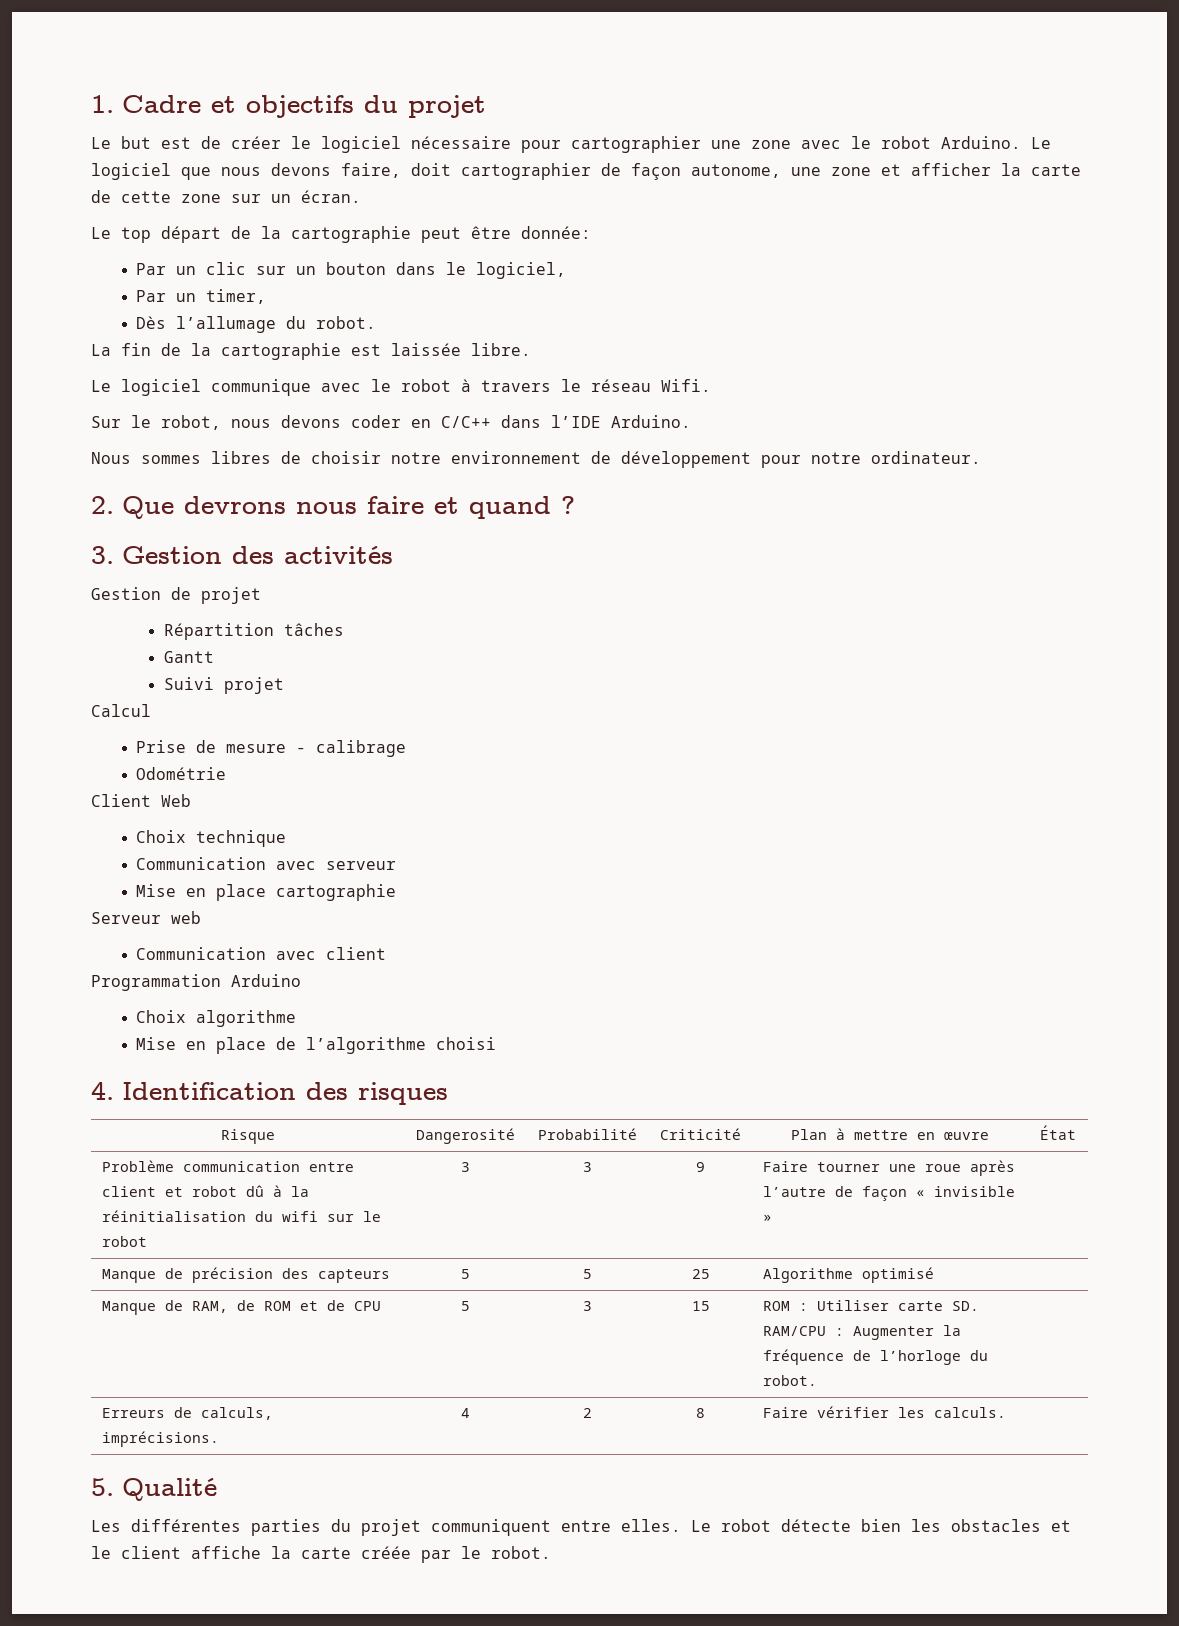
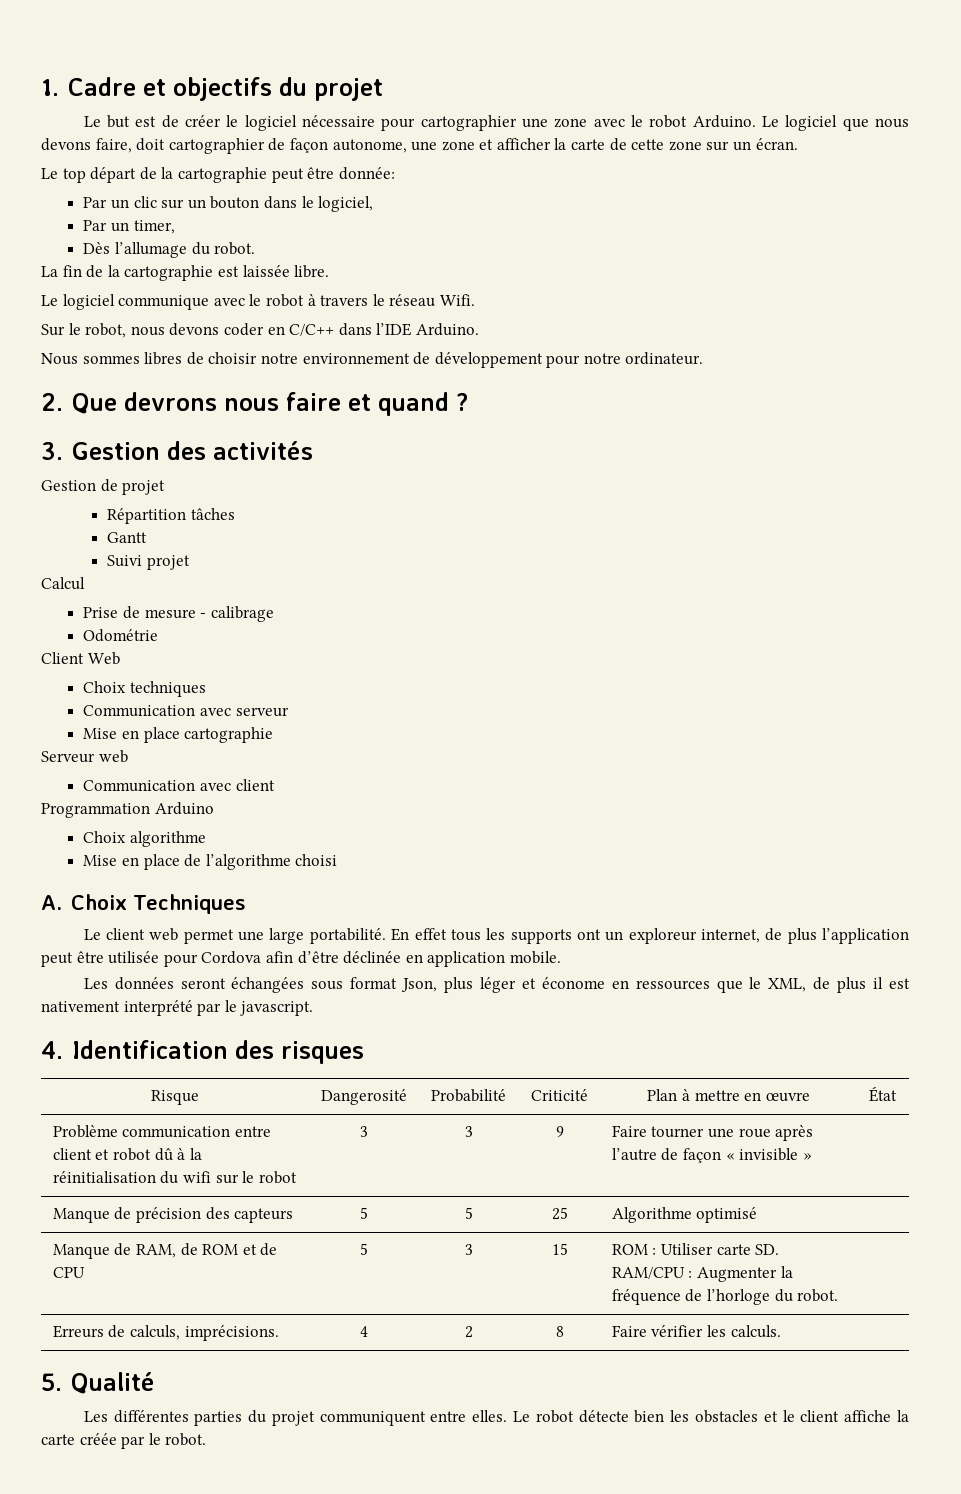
[196,830,287,847] technique -> [129,681,206,697] techniques
(497, 1043) none -> [41,894,247,914] [83,928,909,944] [41,951,561,967] [83,977,910,993] [41,1000,314,1016] // A. Choix Techniques // Le client web permet une large portabilité. En effet tous les supports ont un exploreur internet, de plus l’application peut être utilisée pour Cordova afin d’être déclinée en application mobile. // Les données seront échangées sous format Json, plus léger et économe en ressources que le XML, de plus il est nativement interprété par le javascript.

